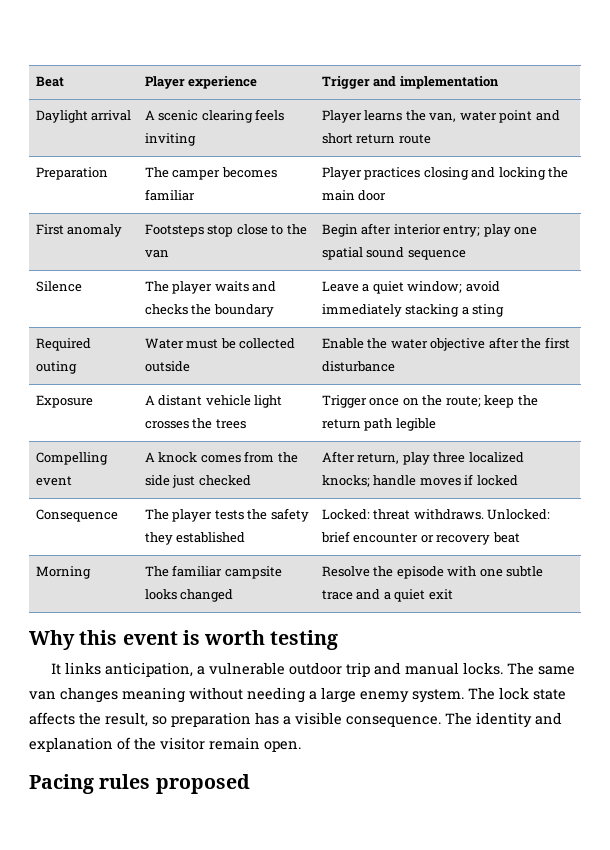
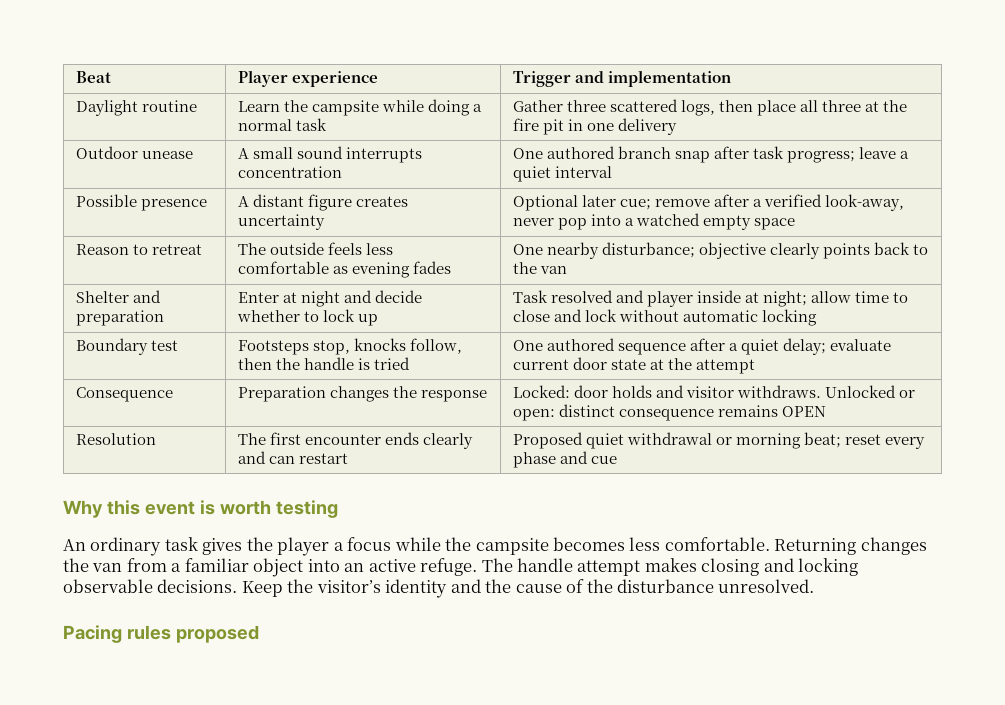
[91,110,132,121] [144,109,285,123] [144,133,196,146] [321,110,560,123] [321,133,431,144] [35,167,108,180] [144,167,277,180] [144,189,195,201] [321,167,569,180] [321,190,387,201] [35,224,123,237] [144,224,307,237] [144,250,169,258] [321,223,538,237] [321,247,466,260] [35,281,82,292] [144,281,277,294] [144,304,274,317] [321,281,500,294] [321,304,505,317] [35,338,91,351] [35,361,77,374] [144,338,296,349] [144,361,190,372] [321,337,570,351] [321,361,395,372] [35,395,93,408] [144,395,283,408] [144,418,246,429] [321,395,538,408] [321,418,436,431] [35,452,108,465] [35,476,72,486] [144,451,298,463] [144,475,251,488] [321,451,524,465] [321,474,518,487] [35,509,118,522] [144,508,309,522] [144,532,246,545] [321,509,551,520] [320,531,520,545] [35,566,91,579] [144,565,282,579] [144,589,234,602] [321,566,544,579] [321,589,453,602] arrival | A scenic clearing feels inviting | Player learns the van, water point and short return route // Preparation | The camper becomes familiar | Player practices closing and locking the main door // First anomaly | Footsteps stop close to the van | Begin after interior entry; play one spatial sound sequence // Silence | The player waits and checks the boundary | Leave a quiet window; avoid immediately stacking a sting // Required outing | Water must be collected outside | Enable the water objective after the first disturbance // Exposure | A distant vehicle light crosses the trees | Trigger once on the route; keep the return path legible // Compelling event | A knock comes from the side just checked | After return, play three localized knocks; handle moves if locked // Consequence | The player tests the safety they established | Locked: threat withdraws. Unlocked: brief encounter or recovery beat // Morning | The familiar campsite looks changed | Resolve the episode with one subtle trace and a quiet exit -> [142,100,198,112] [237,99,483,116] [237,118,328,131] [512,99,908,116] [512,118,678,135] [75,146,194,159] [237,146,423,163] [237,166,342,178] [512,146,910,163] [512,166,613,182] [75,194,208,211] [237,194,409,211] [237,214,325,230] [512,194,905,211] [512,213,796,230] [75,244,203,255] [237,242,394,255] [237,261,452,278] [512,242,929,259] [512,262,568,274] [75,290,162,303] [75,310,164,326] [237,290,423,307] [236,309,379,326] [512,290,909,307] [512,309,818,326] [75,338,179,355] [237,338,463,355] [237,357,411,370] [512,338,892,355] [512,357,756,374] [75,387,173,402] [237,386,488,402] [512,385,916,398] [512,404,827,421] [75,433,156,445] [237,432,474,449] [237,451,349,464] [512,432,926,449] [512,451,618,468] routine | Learn the campsite while doing a normal task | Gather three scattered logs, then place all three at the fire pit in one delivery // Outdoor unease | A small sound interrupts concentration | One authored branch snap after task progress; leave a quiet interval // Possible presence | A distant figure creates uncertainty | Optional later cue; remove after a verified look-away, never pop into a watched empty space // Reason to retreat | The outside feels less comfortable as evening fades | One nearby disturbance; objective clearly points back to the van // Shelter and preparation | Enter at night and decide whether to lock up | Task resolved and player inside at night; allow time to close and lock without automatic locking // Boundary test | Footsteps stop, knocks follow, then the handle is tried | One authored sequence after a quiet delay; evaluate current door state at the attempt // Consequence | Preparation changes the response | Locked: door holds and visitor withdraws. Unlocked or open: distinct consequence remains OPEN // Resolution | The first encounter ends clearly and can restart | Proposed quiet withdrawal or morning beat; reset every phase and cue
[50,662,575,677] [29,687,566,703] [29,712,562,728] [29,737,301,752] It links anticipation, a vulnerable outdoor trip and manual locks. The same van changes meaning without needing a large enemy system. The lock state affects the result, so preparation has a visible consequence. The identity and explanation of the visitor remain open. -> [63,537,927,556] [63,558,859,577] [63,579,815,598] An ordinary task gives the player a focus while the campsite becomes less comfortable. Returning changes the van from a familiar object into an active refuge. The handle attempt makes closing and locking observable decisions. Keep the visitor’s identity and the cause of the disturbance unresolved.

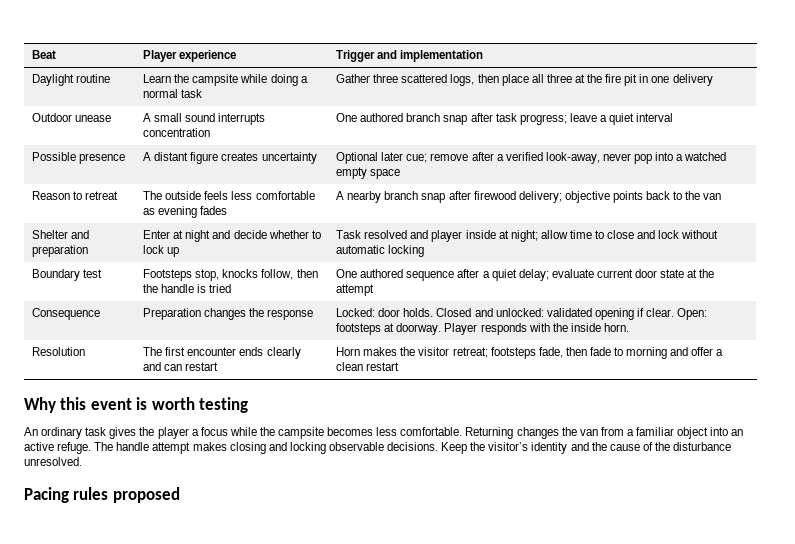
[512,242,821,259] One nearby disturbance; objective clearly -> [336,191,610,203] A nearby branch snap after firewood delivery; objective
[612,385,916,398] [512,404,827,421] holds and visitor withdraws. Unlocked or open: distinct consequence remains OPEN -> [403,308,708,320] [336,323,629,335] holds. Closed and unlocked: validated opening if clear. Open: footsteps at doorway. Player responds with the inside horn.
[512,432,926,449] [512,451,618,468] Proposed quiet withdrawal or morning beat; reset every phase and cue -> [336,347,724,359] [336,362,400,371] Horn makes the visitor retreat; footsteps fade, then fade to morning and offer a clean restart

